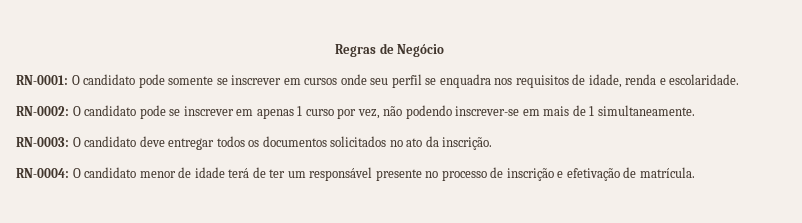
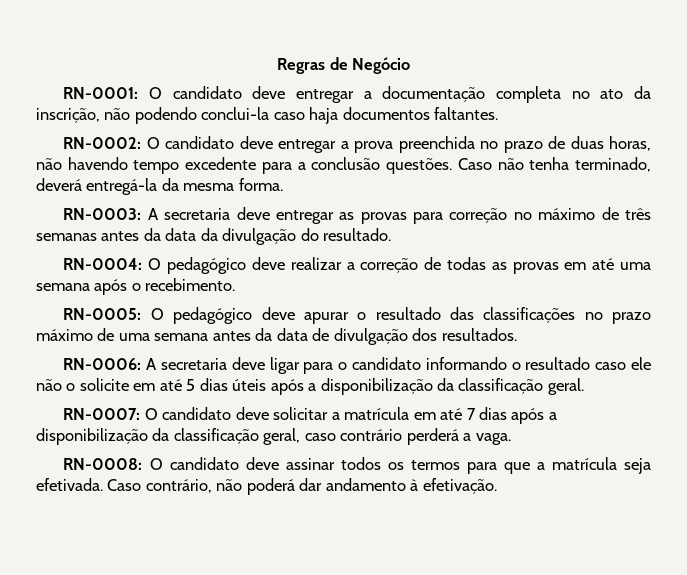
[138,74,740,88] [16,105,695,119] [16,136,493,150] [16,167,695,181] pode somente se inscrever em cursos onde seu perfil se enquadra nos requisitos de idade, renda e escolaridade. // RN-0002: O candidato pode se inscrever em apenas 1 curso por vez, não podendo inscrever-se em mais de 1 simultaneamente. // RN-0003: O candidato deve entregar todos os documentos solicitados no ato da inscrição. // RN-0004: O candidato menor de idade terá de ter um responsável presente no processo de inscrição e efetivação de matrícula. -> [252,86,652,103] [36,107,499,124] [63,136,651,153] [36,157,652,174] [36,178,283,195] [63,207,651,224] [36,228,392,245] [63,257,651,274] [36,278,236,295] [63,307,651,324] [36,328,517,345] [63,357,651,374] [36,378,584,395] [63,407,557,424] [36,428,511,445] [63,457,651,474] [36,478,497,495] deve entregar a documentação completa no ato da inscrição, não podendo conclui-la caso haja documentos faltantes. // RN-0002: O candidato deve entregar a prova preenchida no prazo de duas horas, não havendo tempo excedente para a conclusão questões. Caso não tenha terminado, deverá entregá-la da mesma forma. // RN-0003: A secretaria deve entregar as provas para correção no máximo de três semanas antes da data da divulgação do resultado. // RN-0004: O pedagógico deve realizar a correção de todas as provas em até uma semana após o recebimento. // RN-0005: O pedagógico deve apurar o resultado das classificações no prazo máximo de uma semana antes da data de divulgação dos resultados. // RN-0006: A secretaria deve ligar para o candidato informando o resultado caso ele não o solicite em até 5 dias úteis após a disponibilização da classificação geral. // RN-0007: O candidato deve solicitar a matrícula em até 7 dias após a disponibilização da classificação geral, caso contrário perderá a vaga. // RN-0008: O candidato deve assinar todos os termos para que a matrícula seja efetivada. Caso contrário, não poderá dar andamento à efetivação.

